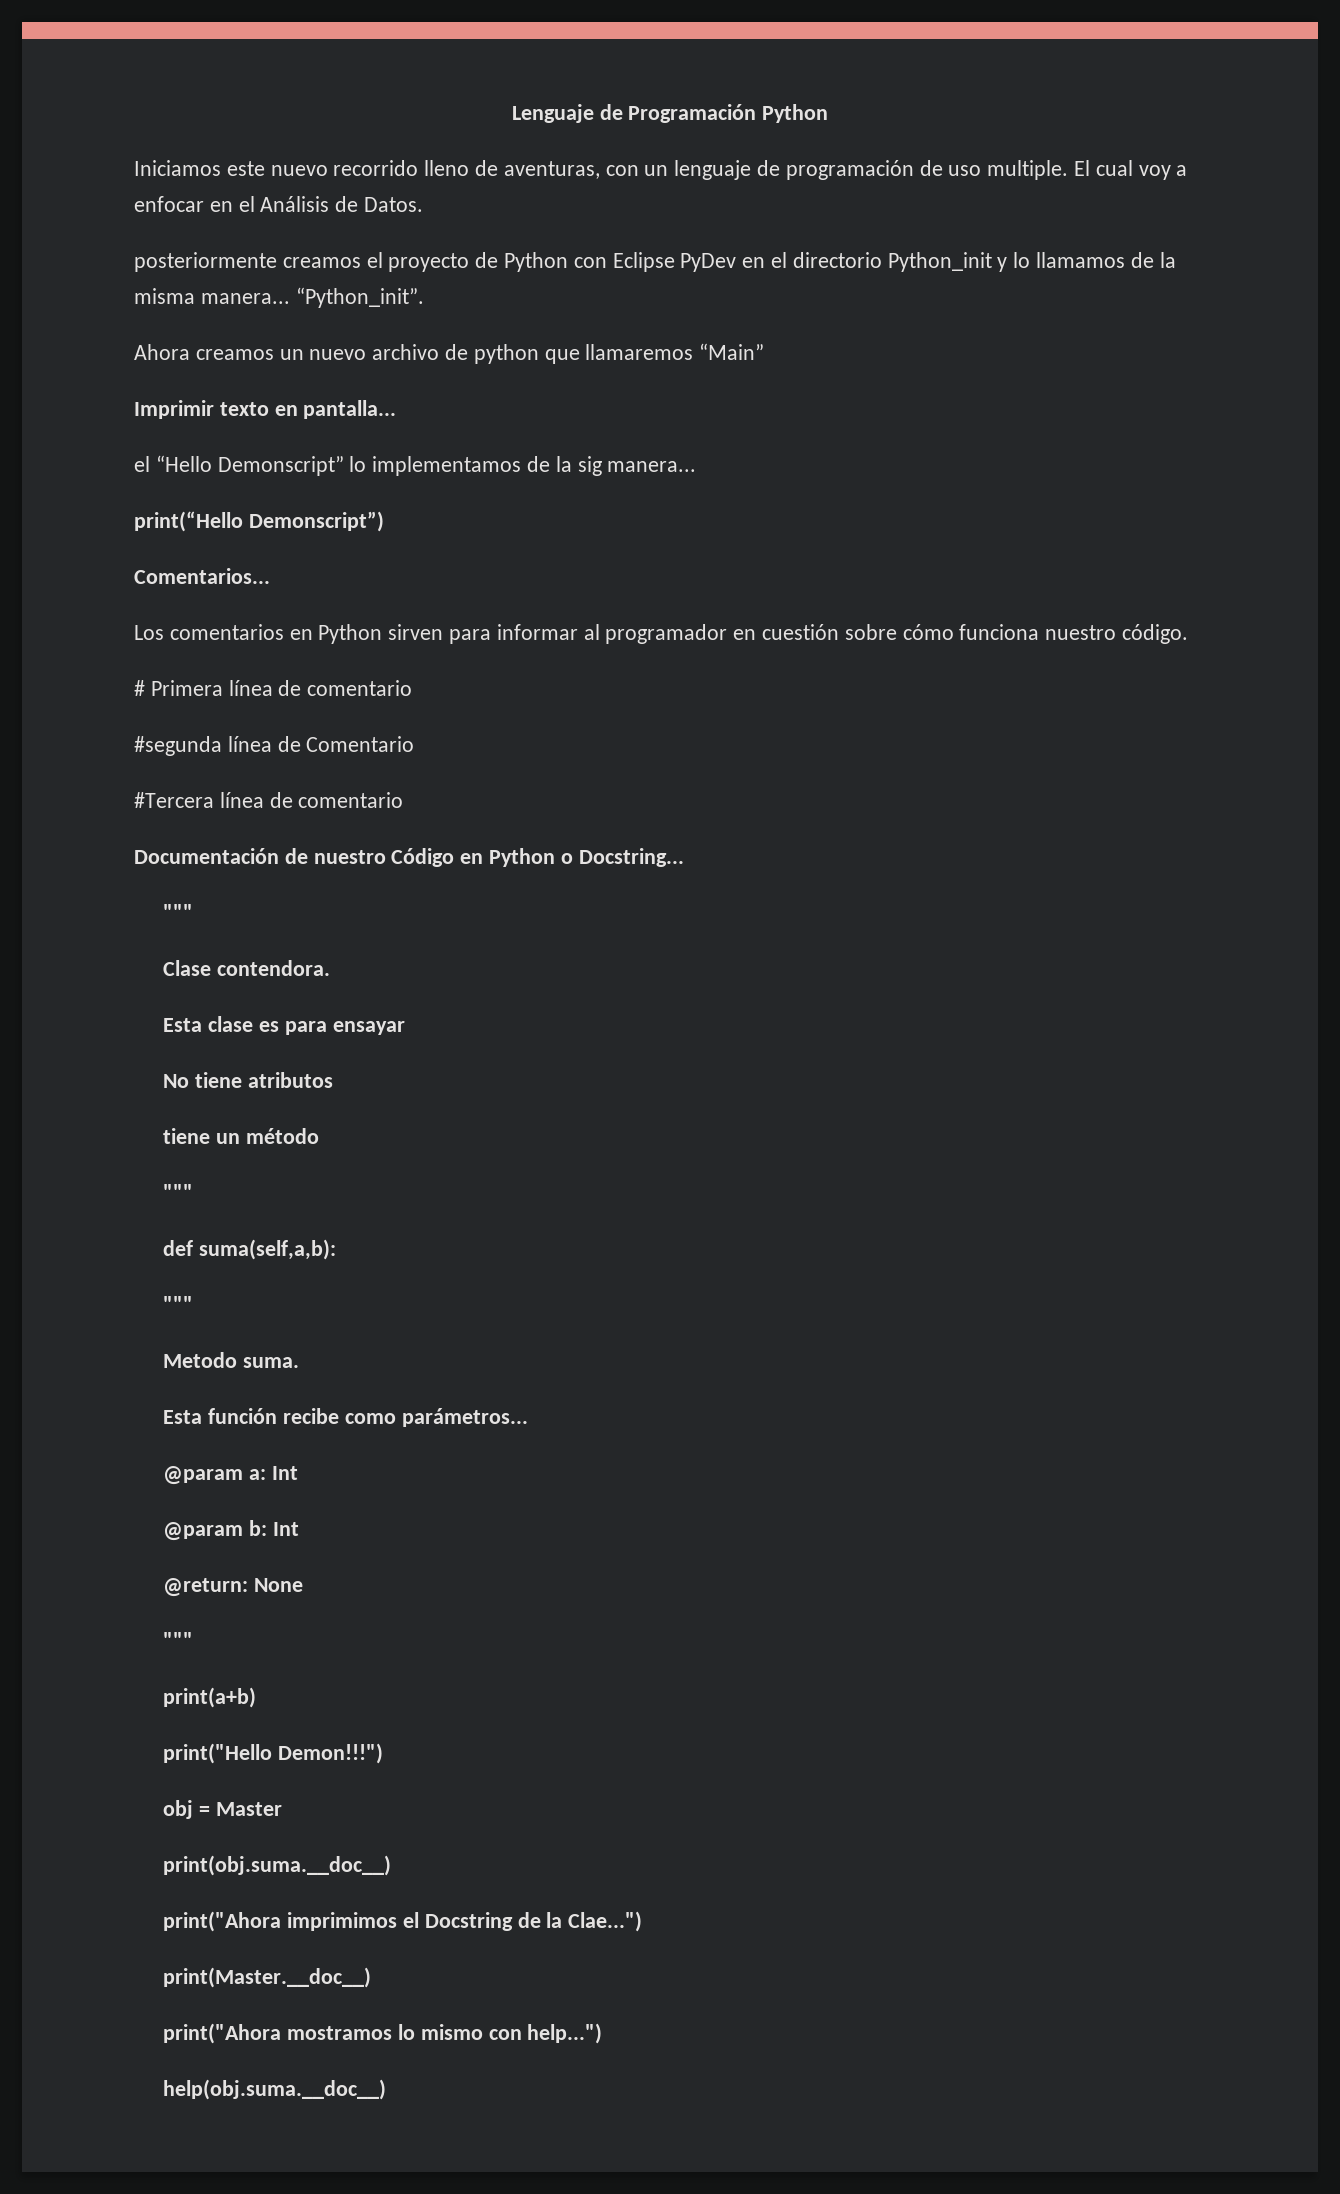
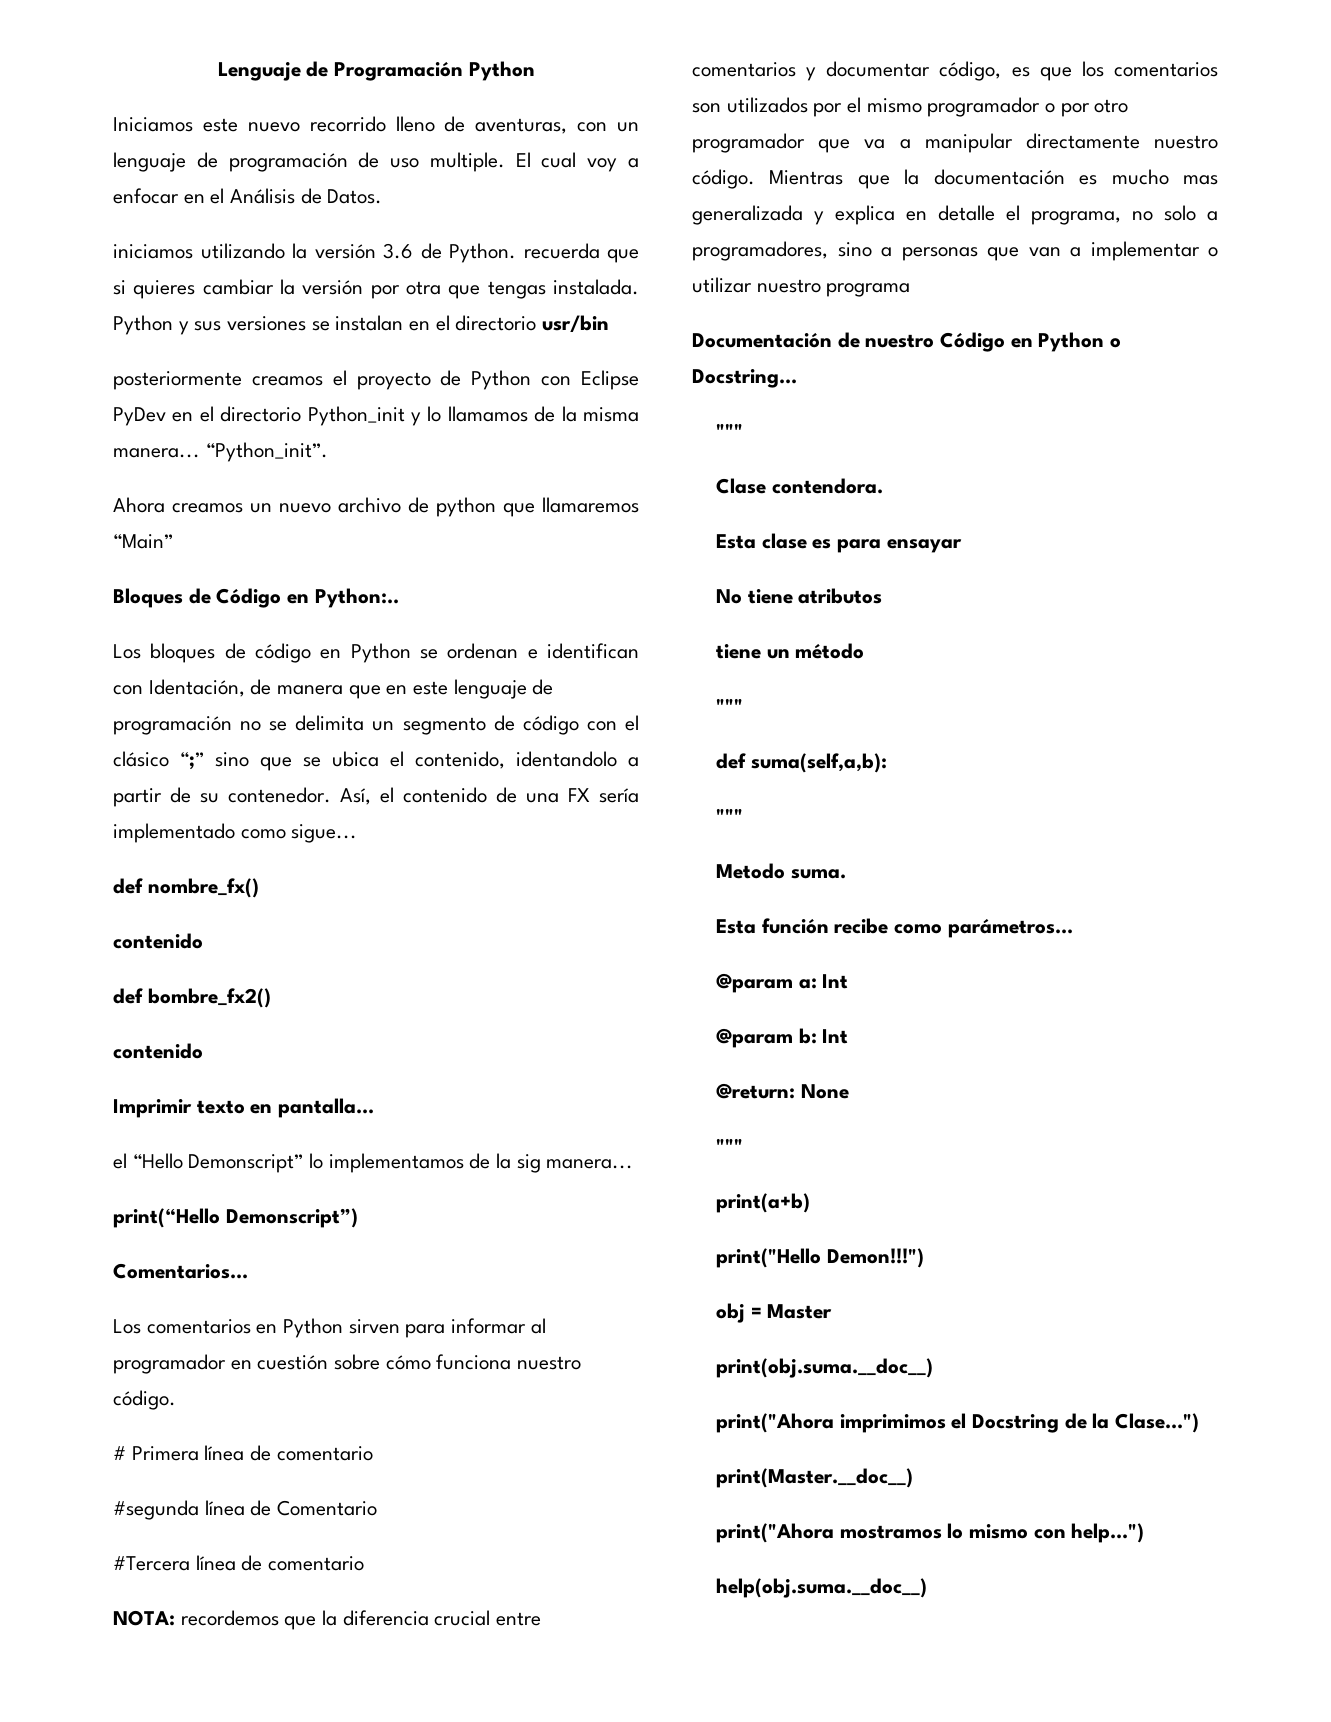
(424, 204) none -> [113,243,639,263] [113,279,639,299] [113,315,610,335] // iniciamos utilizando la versión 3.6 de Python. recuerda que si quieres cambiar la versión por otra que tengas instalada. Python y sus versiones se instalan en el directorio usr/bin
(765, 351) none -> [113,588,399,608] [113,643,639,663] [113,679,554,699] [113,715,639,735] [113,751,639,771] [113,787,639,807] [113,823,358,843] [113,878,259,898] [113,933,203,949] [113,988,271,1008] [113,1043,203,1059] // Bloques de Código en Python:.. // Los bloques de código en Python se ordenan e identifican con Identación, de manera que en este lenguaje de programación no se delimita un segmento de código con el clásico “;” sino que se ubica el contenido, identandolo a partir de su contenedor. Así, el contenido de una FX sería implementado como sigue... // def nombre_fx() // contenido // def bombre_fx2() // contenido
(404, 800) none -> [113,1610,542,1630] [692,61,1218,81] [692,97,1129,117] [692,133,1218,153] [692,169,1218,189] [692,205,1218,225] [692,241,1218,261] [692,277,911,297] // NOTA: recordemos que la diferencia crucial entre comentarios y documentar código, es que los comentarios son utilizados por el mismo programador o por otro programador que va a manipular directamente nuestro código. Mientras que la documentación es mucho mas generalizada y explica en detalle el programa, no solo a programadores, sino a personas que van a implementar o utilizar nuestro programa
[568,1911,643,1932] Clae...") -> [1114,1413,1199,1433] Clase...")

